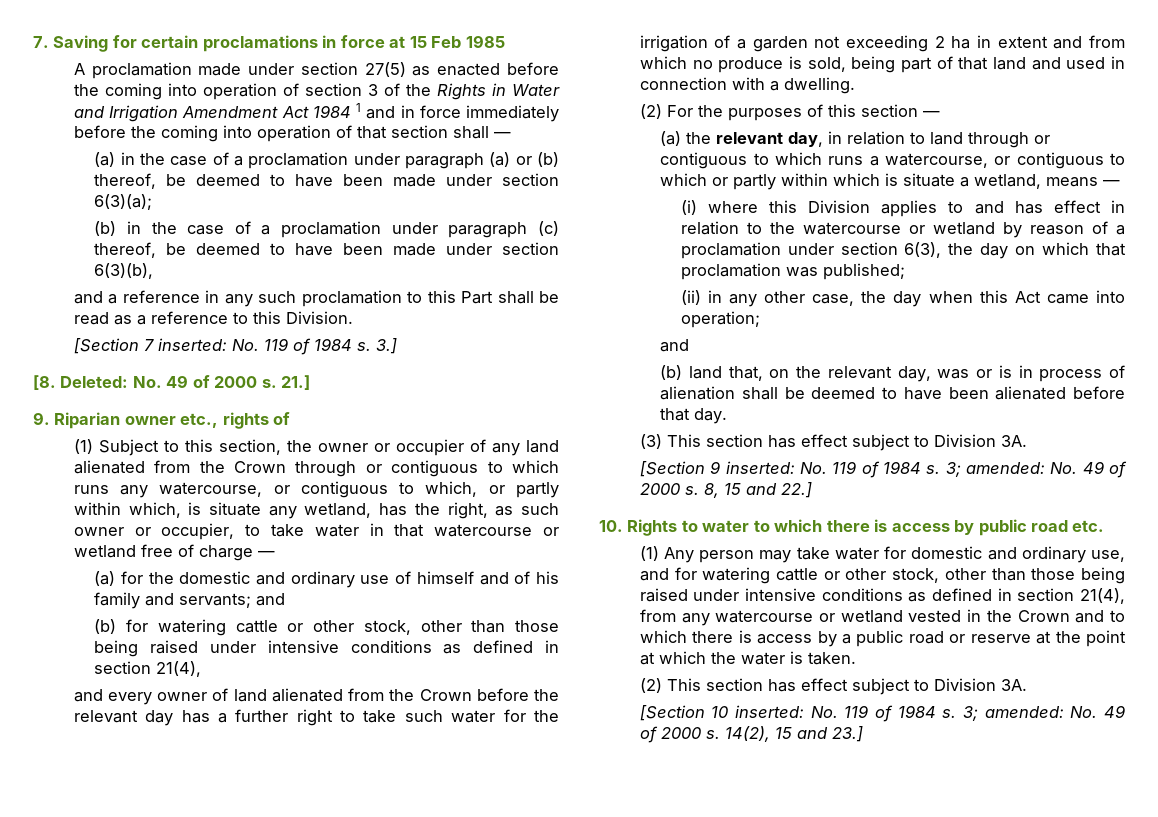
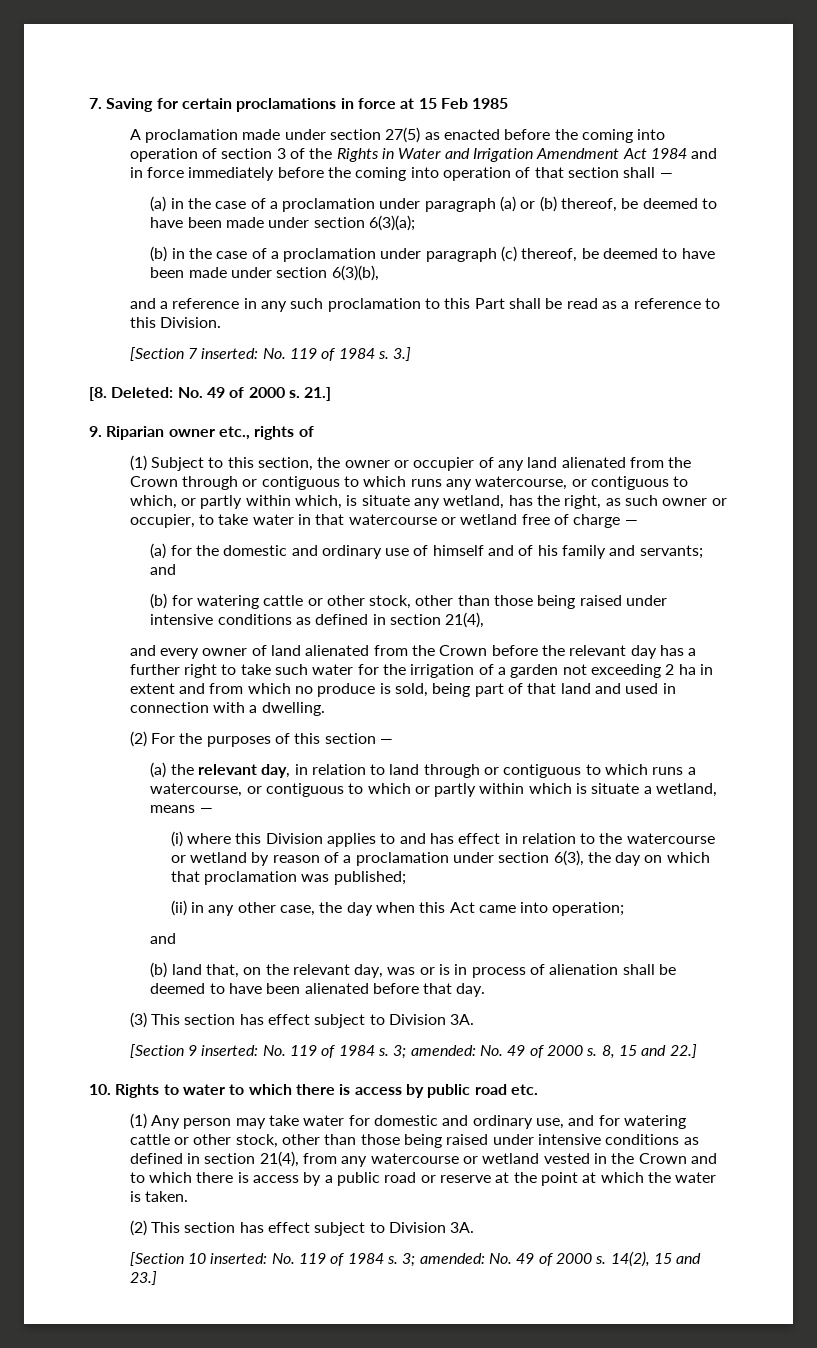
[356,103,362,112] 1 -> (687, 153) none

